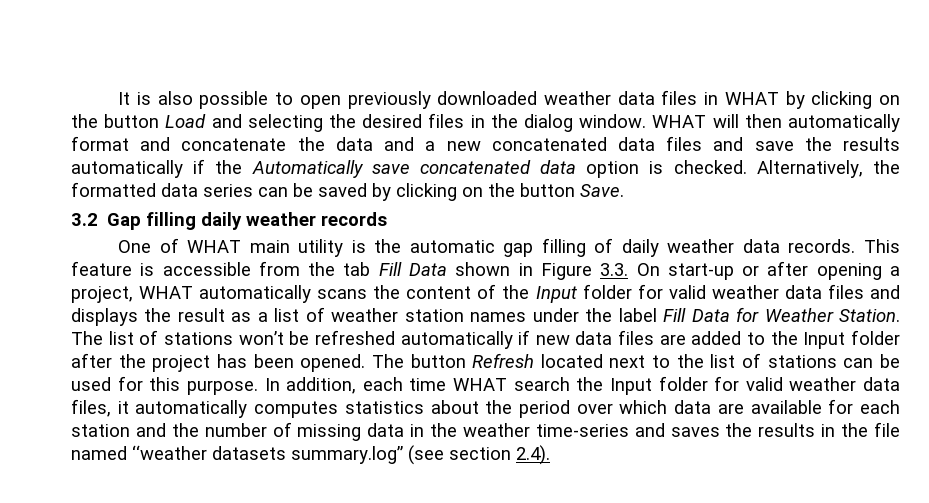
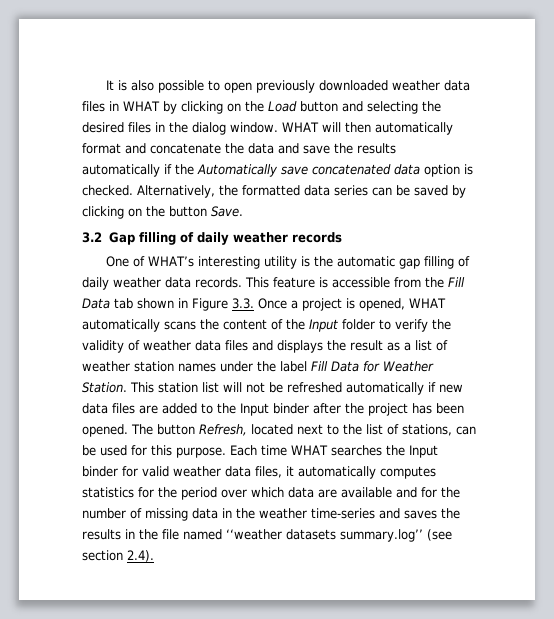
[104,114,207,128] button Load -> [267,101,338,112] Load button
[425,136,744,151] a new concatenated data files and -> (299, 148) none
(197, 221) none -> [179,232,194,243] of
[187,240,290,253] WHAT main -> [147,256,260,269] WHAT’s interesting
[343,262,448,276] tab Fill Data -> [448,277,465,287] [82,298,133,309] Fill Data tab
[636,261,900,280] [71,286,133,303] On start-up or after opening a project, -> [258,298,405,311] Once a project is opened,
[637,284,706,299] for valid -> [379,319,451,332] [82,340,140,353] to verify the validity of
[71,330,284,345] The list of stations won’t -> [130,382,265,393] This station list will not
[850,330,900,345] folder -> [273,403,309,414] binder
[472,353,535,368] Refresh -> [199,424,247,436] Refresh,
[767,355,837,368] stations -> [402,424,452,436] stations,
[264,377,403,394] In addition, each -> [230,445,257,456] Each
[513,376,708,395] search the Input folder -> [330,445,438,458] [82,466,118,477] searches the Input binder
[430,400,479,414] about -> [138,487,154,498] for
[828,399,900,414] [71,423,166,437] for each station and -> [396,487,437,498] and for

